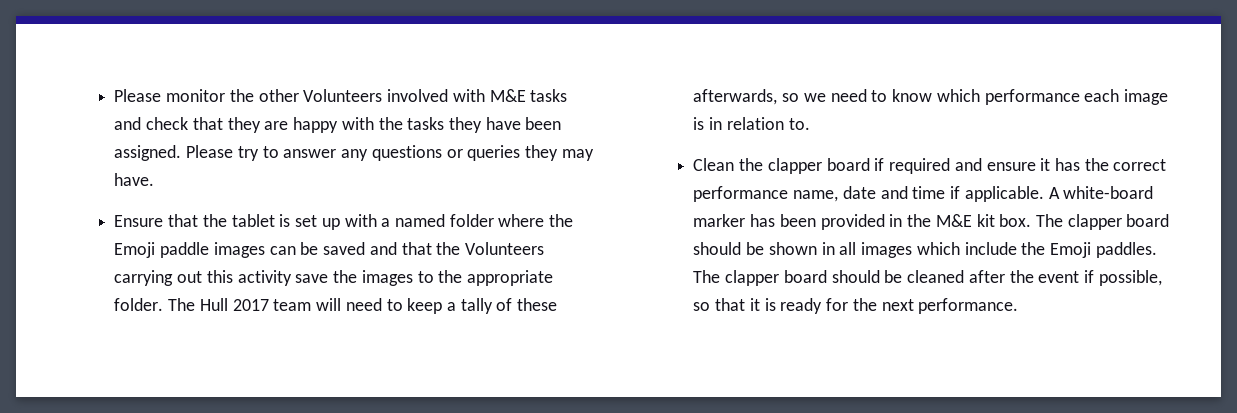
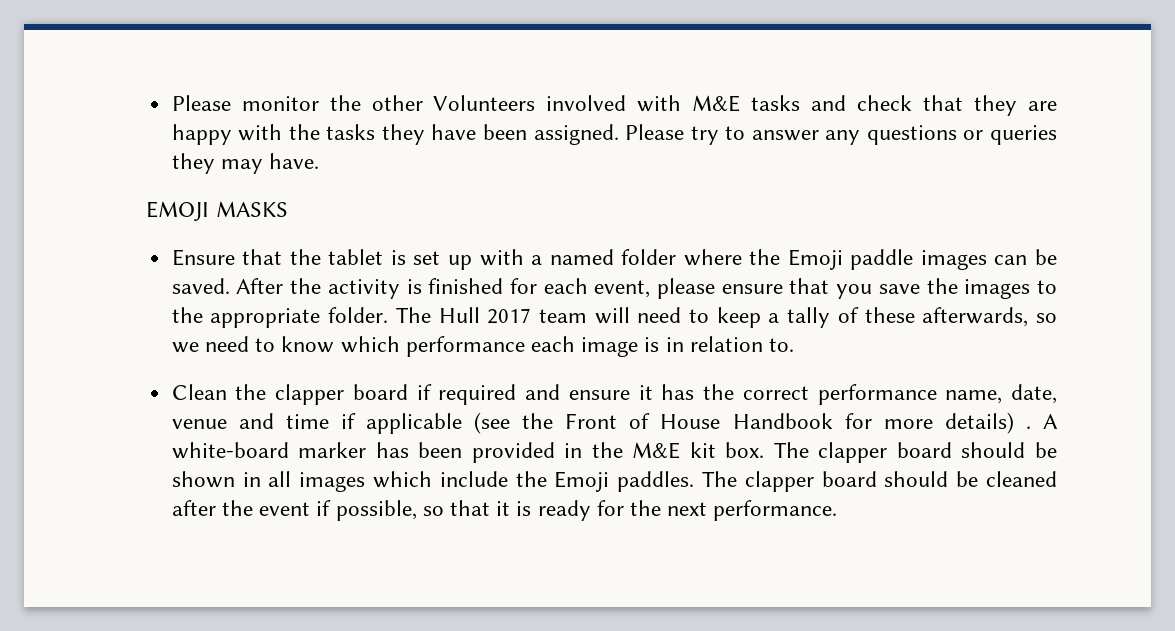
(155, 179) none -> [146,201,288,221] // EMOJI MASKS
[323,242,544,255] [114,270,292,286] saved and that the Volunteers carrying out this activity -> [171,278,873,299] saved. After the activity is finished for each event, please ensure that you
[842,186,876,199] date -> [1010,384,1057,404] [171,419,227,429] date, venue
[964,186,1044,202] applicable. -> [366,412,1031,434] applicable (see the Front of House Handbook for more details) .

